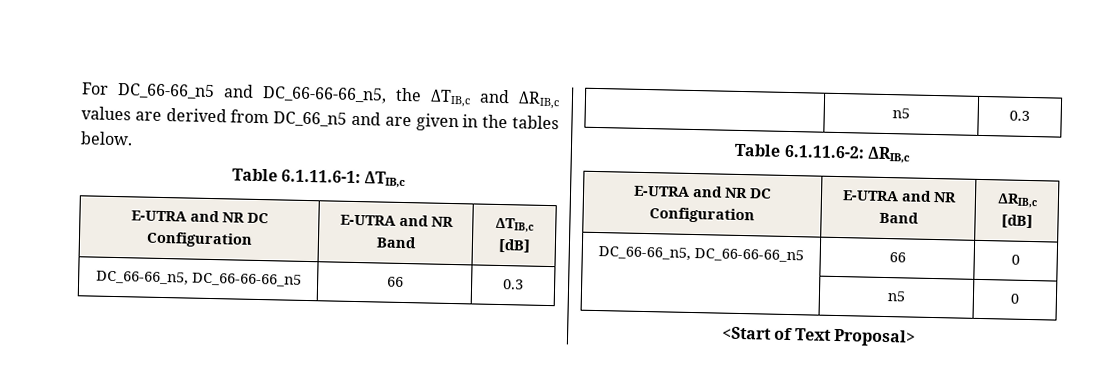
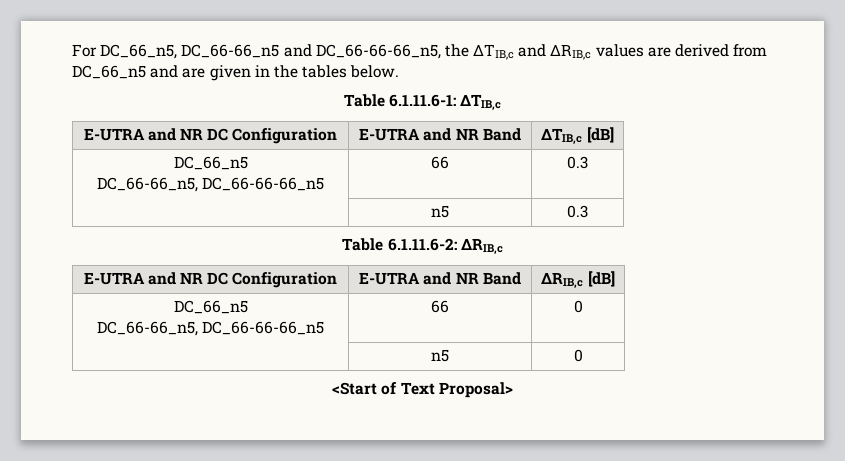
(109, 88) none -> [100,44,178,59] DC_66_n5,
(531, 245) none -> [173,156,248,170] DC_66_n5 //
(1033, 221) none -> [173,300,248,314] DC_66_n5 //

